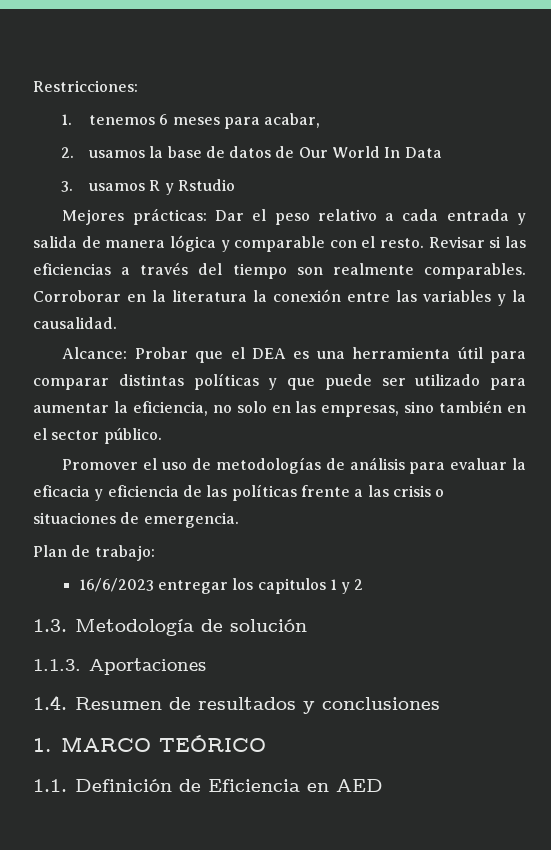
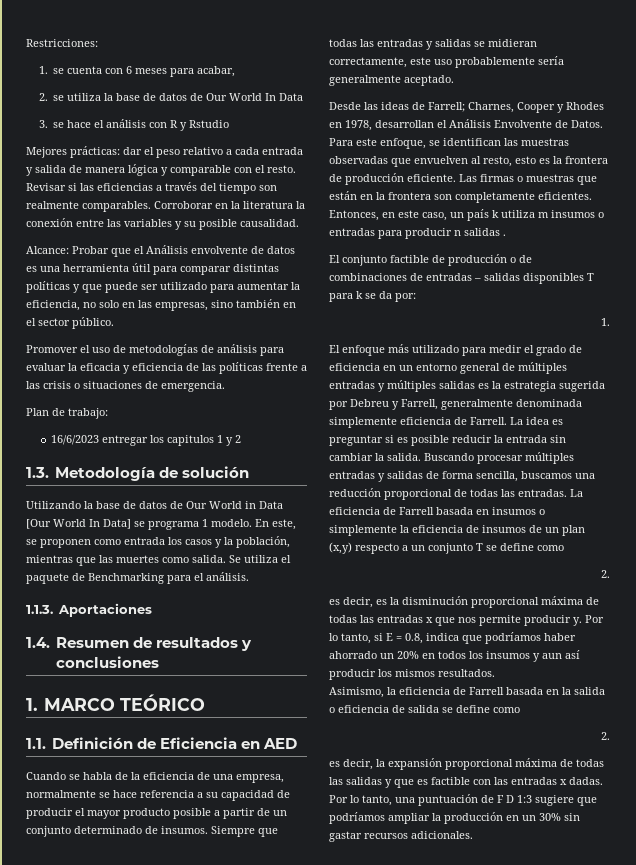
[88,115,155,125] tenemos -> [53,66,124,74] se cuenta con
[88,150,145,158] usamos -> [53,93,102,101] se utiliza
[88,183,145,191] usamos -> [53,119,168,128] se hace el análisis con
[215,210,245,221] Dar -> [123,147,142,155] dar
[512,290,526,302] la -> [184,219,237,230] su posible
[252,348,287,359] DEA -> [146,245,295,254] Análisis envolvente de datos
(307, 625) none -> [26,501,283,509] [26,519,296,530] [26,536,290,548] [26,555,291,566] [26,572,249,584] // Utilizando la base de datos de Our World in Data [Our World In Data] se programa 1 modelo. En este, se proponen como entrada los casos y la población, mientras que las muertes como salida. Se utiliza el paquete de Benchmarking para el análisis.
(383, 785) none -> [26,772,284,783] [26,790,290,801] [26,808,287,819] [26,826,278,837] [329,39,537,50] [329,56,564,68] [329,75,454,86] [329,102,604,113] [329,119,603,131] [329,138,569,149] [329,156,608,167] [329,173,597,185] [329,191,592,203] [329,209,604,221] [329,228,506,239] [329,254,532,266] [329,273,594,284] [329,291,416,302] [601,318,610,326] [329,344,582,356] [329,362,567,374] [329,380,605,392] [329,399,582,410] [329,417,563,428] [329,435,566,446] [329,452,574,464] [329,471,595,482] [329,488,583,500] [329,507,545,515] [329,525,585,536] [329,542,564,554] [601,570,610,578] [329,596,599,608] [329,615,604,626] [329,632,576,644] [329,650,580,662] [329,669,495,680] [329,687,605,698] [329,705,520,713] [601,732,610,740] [329,758,604,770] [329,777,603,788] [329,794,597,806] [329,812,580,824] [329,831,473,842] // Cuando se habla de la eficiencia de una empresa, normalmente se hace referencia a su capacidad de producir el mayor producto posible a partir de un conjunto determinado de insumos. Siempre que todas las entradas y salidas se midieran correctamente, este uso probablemente sería generalmente aceptado. // Desde las ideas de Farrell; Charnes, Cooper y Rhodes en 1978, desarrollan el Análisis Envolvente de Datos. Para este enfoque, se identifican las muestras observadas que envuelven al resto, esto es la frontera de producción eficiente. Las firmas o muestras que están en la frontera son completamente eficientes. Entonces, en este caso, un país k utiliza m insumos o entradas para producir n salidas . // El conjunto factible de producción o de combinaciones de entradas – salidas disponibles T para k se da por: // 1. // El enfoque más utilizado para medir el grado de eficiencia en un entorno general de múltiples entradas y múltiples salidas es la estrategia sugerida por Debreu y Farrell, generalmente denominada simplemente eficiencia de Farrell. La idea es preguntar si es posible reducir la entrada sin cambiar la salida. Buscando procesar múltiples entradas y salidas de forma sencilla, buscamos una reducción proporcional de todas las entradas. La eficiencia de Farrell basada en insumos o simplemente la eficiencia de insumos de un plan (x,y) respecto a un conjunto T se define como // 2. // es decir, es la disminución proporcional máxima de todas las entradas x que nos permite producir y. Por lo tanto, si E = 0.8, indica que podríamos haber ahorrado un 20% en todos los insumos y aun así producir los mismos resultados. // Asimismo, la eficiencia de Farrell basada en la salida o eficiencia de salida se define como // 2. // es decir, la expansión proporcional máxima de todas las salidas y que es factible con las entradas x dadas. Por lo tanto, una puntuación de F D 1:3 sugiere que podríamos ampliar la producción en un 30% sin gastar recursos adicionales.

